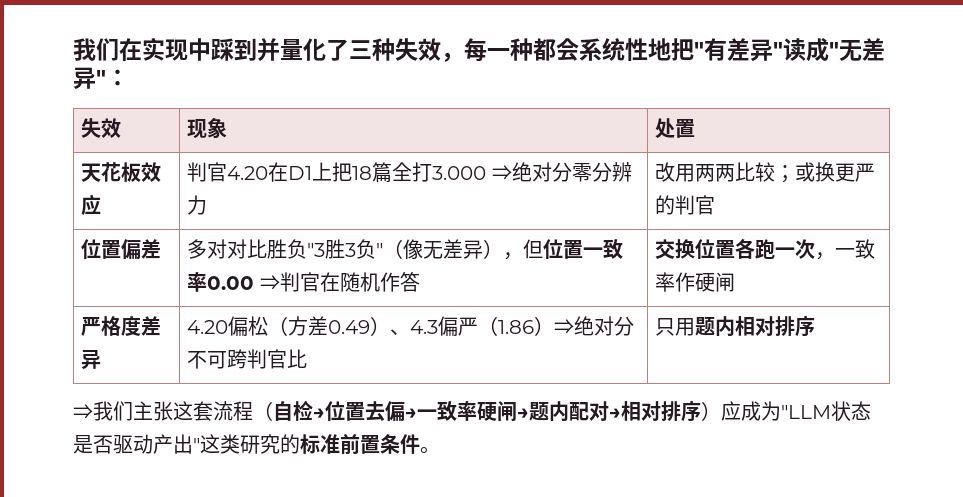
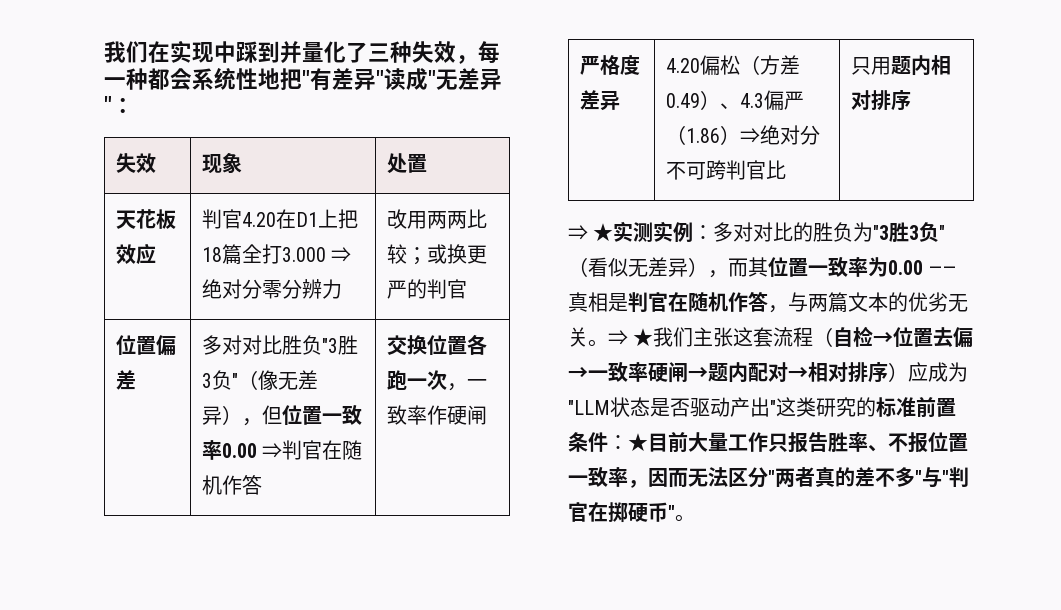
(93, 411) none -> [593,221,946,242] [568,257,957,278] [568,291,968,313] [568,327,654,347] ★实测实例：多对对比的胜负为"3胜3负"（看似无差异），而其位置一致率为0.00 ——真相是判官在随机作答，与两篇文本的优劣无关。⇒ ★
(420, 444) none -> [608,432,968,453] [568,467,969,488] [568,502,675,523] ：★目前大量工作只报告胜率、不报位置一致率，因而无法区分"两者真的差不多"与"判官在掷硬币"

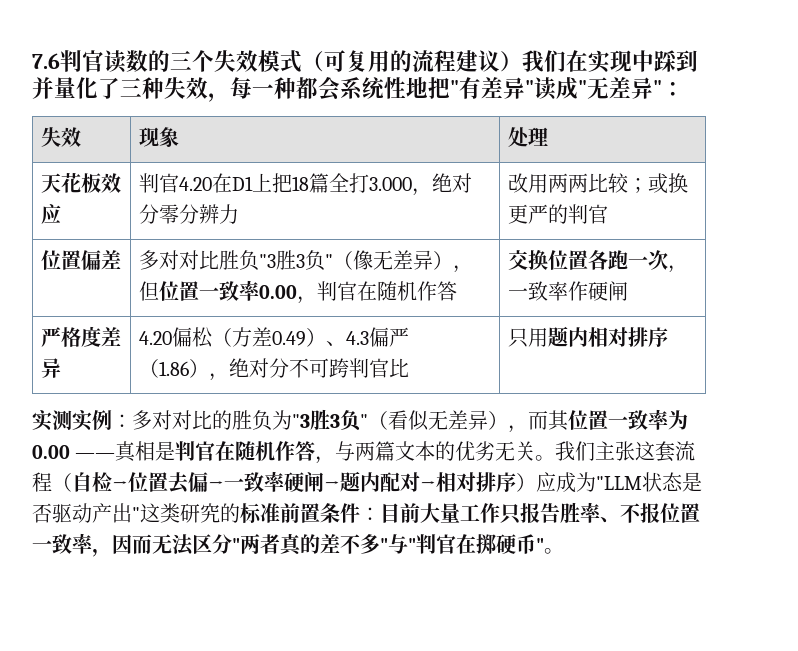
(104, 52) none -> [32,50,522,73] 7.6判官读数的三个失效模式（可复用的流程建议）
[406,154,427,173] 置 -> [527,127,548,146] 理
[330,247,351,262] ⇒ -> [411,188,432,196] ，
[261,443,282,458] ⇒ -> [296,296,317,304] ，
[739,128,760,143] ⇒ -> [208,373,229,381] ，
[568,223,614,241] ⇒ ★ -> (668, 337) none
[608,328,654,346] ⇒ ★ -> (556, 458) none
[628,433,648,451] ★ -> (380, 514) none

